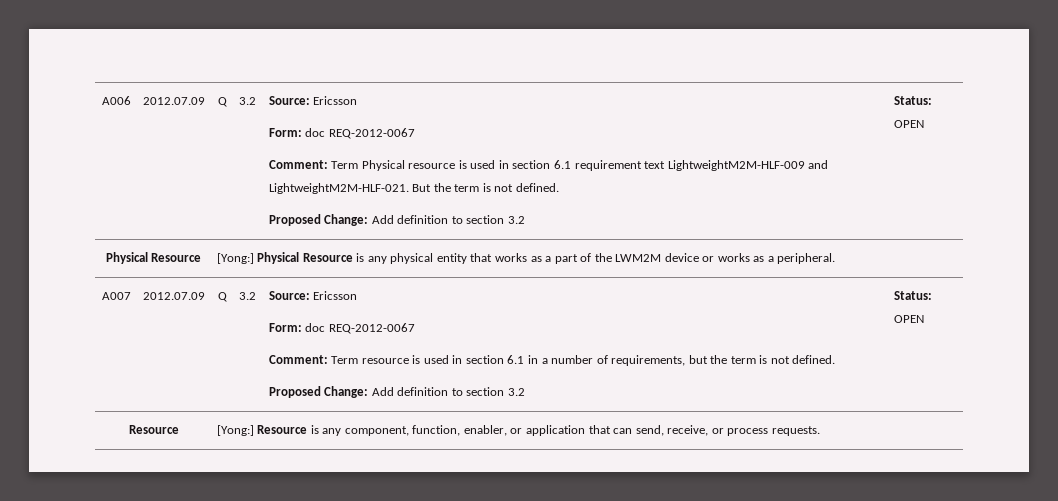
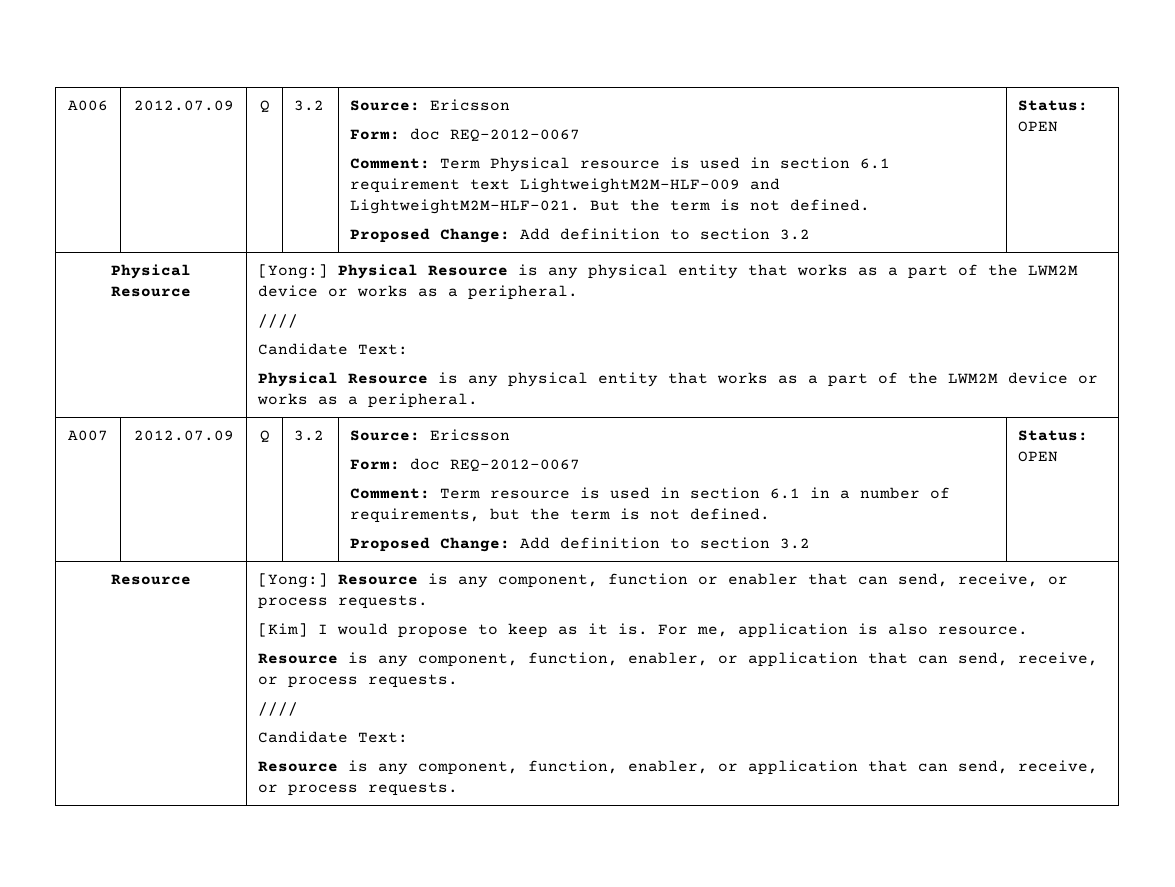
(836, 258) none -> [258,314,299,328] [258,343,409,355] [258,372,1099,387] [257,393,479,408] // //// // Candidate Text: // Physical Resource is any physical entity that works as a part of the LWM2M device or works as a peripheral.
(409, 431) none -> [608,573,1069,587] [258,595,429,609] [258,623,1029,638] [258,652,519,667] function or enabler that can send, receive, or process requests. // [Kim] I would propose to keep as it is. For me, application is also resource. // Resource is any component,
(820, 431) none -> [258,702,299,716] [258,731,409,743] [258,760,1099,775] [258,782,459,796] // //// // Candidate Text: // Resource is any component, function, enabler, or application that can send, receive, or process requests.

